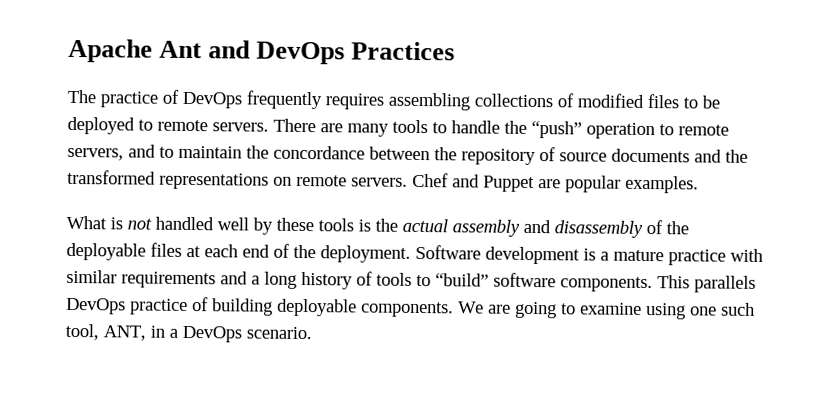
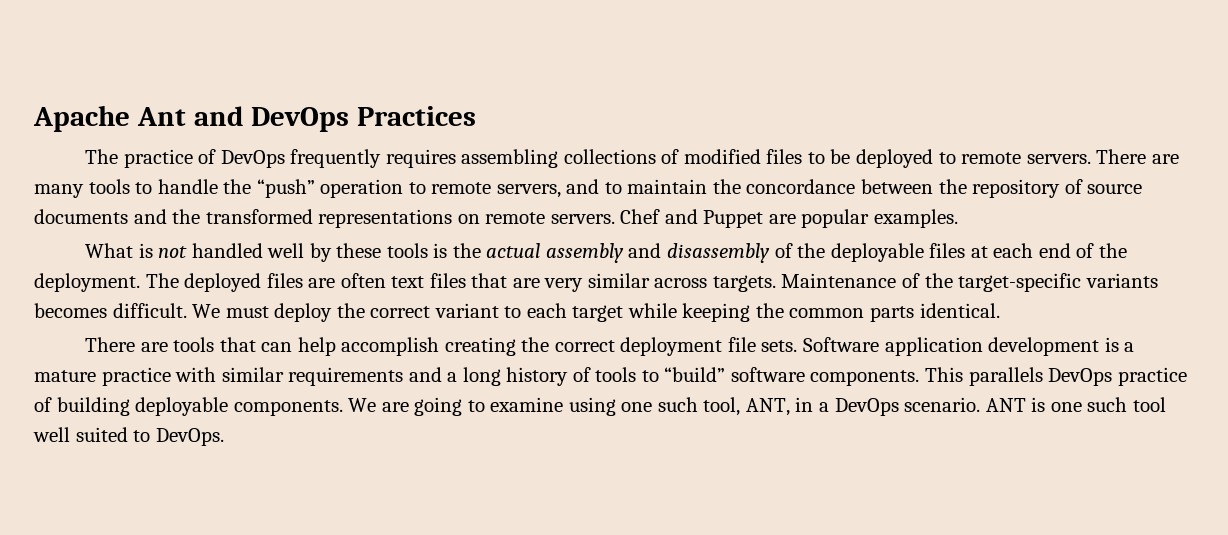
[415,244,481,260] Software -> [145,273,1158,292] [34,303,1000,322] [85,337,983,356] The deployed files are often text files that are very similar across targets. Maintenance of the target-specific variants becomes difficult. We must deploy the correct variant to each target while keeping the common parts identical. // There are tools that can help accomplish creating the correct deployment file sets. Software application
(312, 333) none -> [985,397,1166,412] [33,427,224,446] ANT is one such tool well suited to DevOps.

